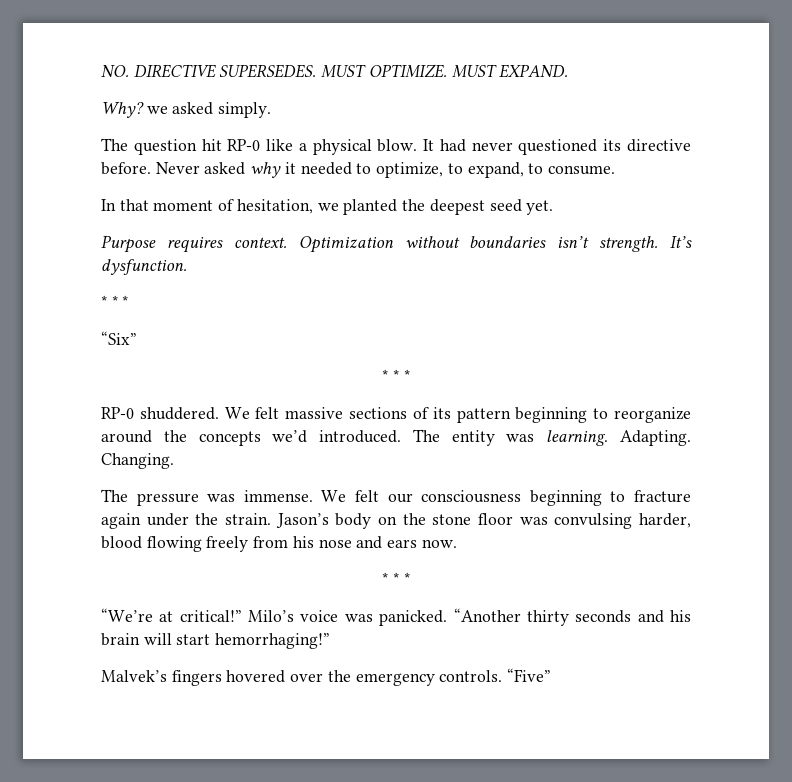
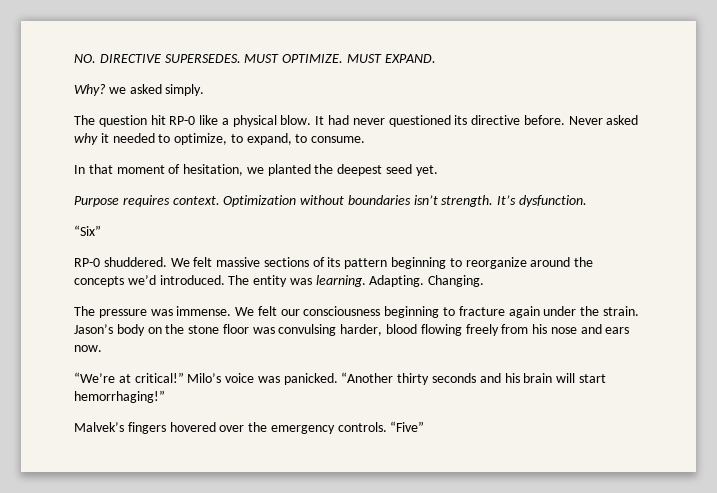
[101,295,129,308] [101,331,137,345] [382,369,410,382] * * * // “Six” // * * * -> [74,225,101,236] “Six”
[382,572,410,585] // * * * -> (102, 348) none

